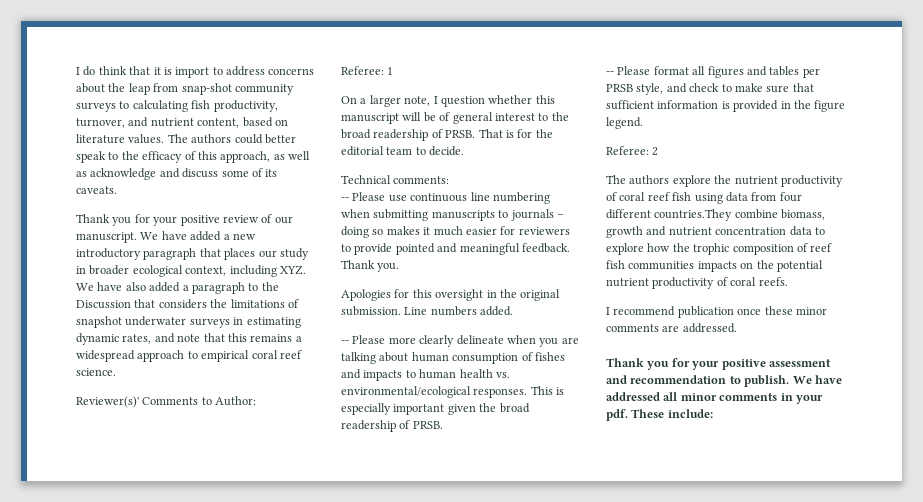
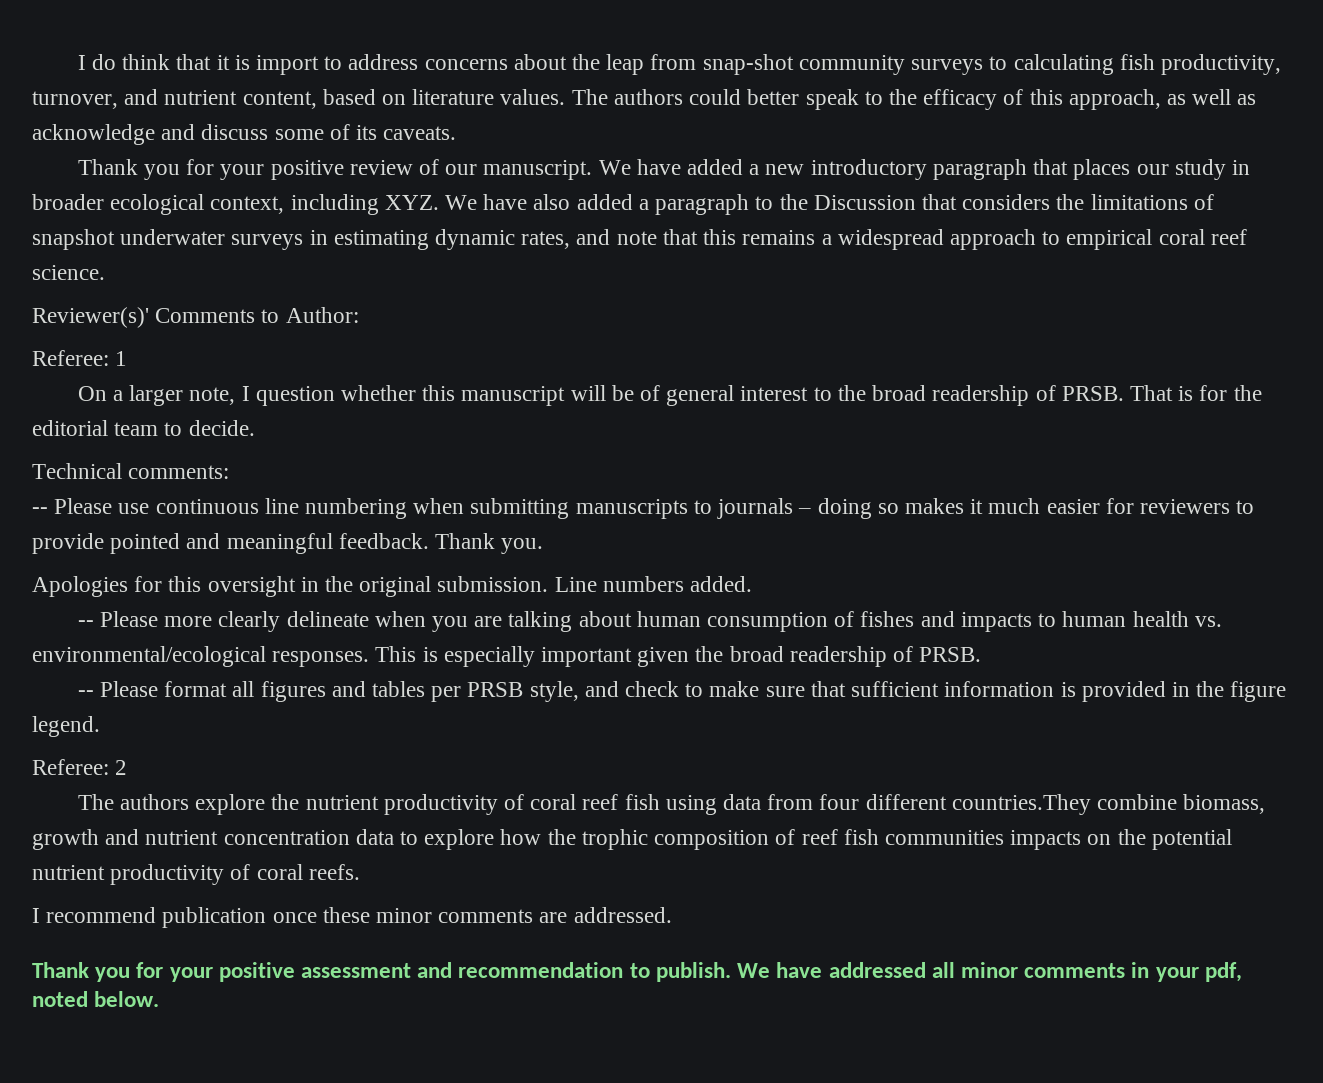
[606,409,713,421] pdf. These include: -> [1204,962,1242,982] [32,991,160,1007] pdf, noted below.

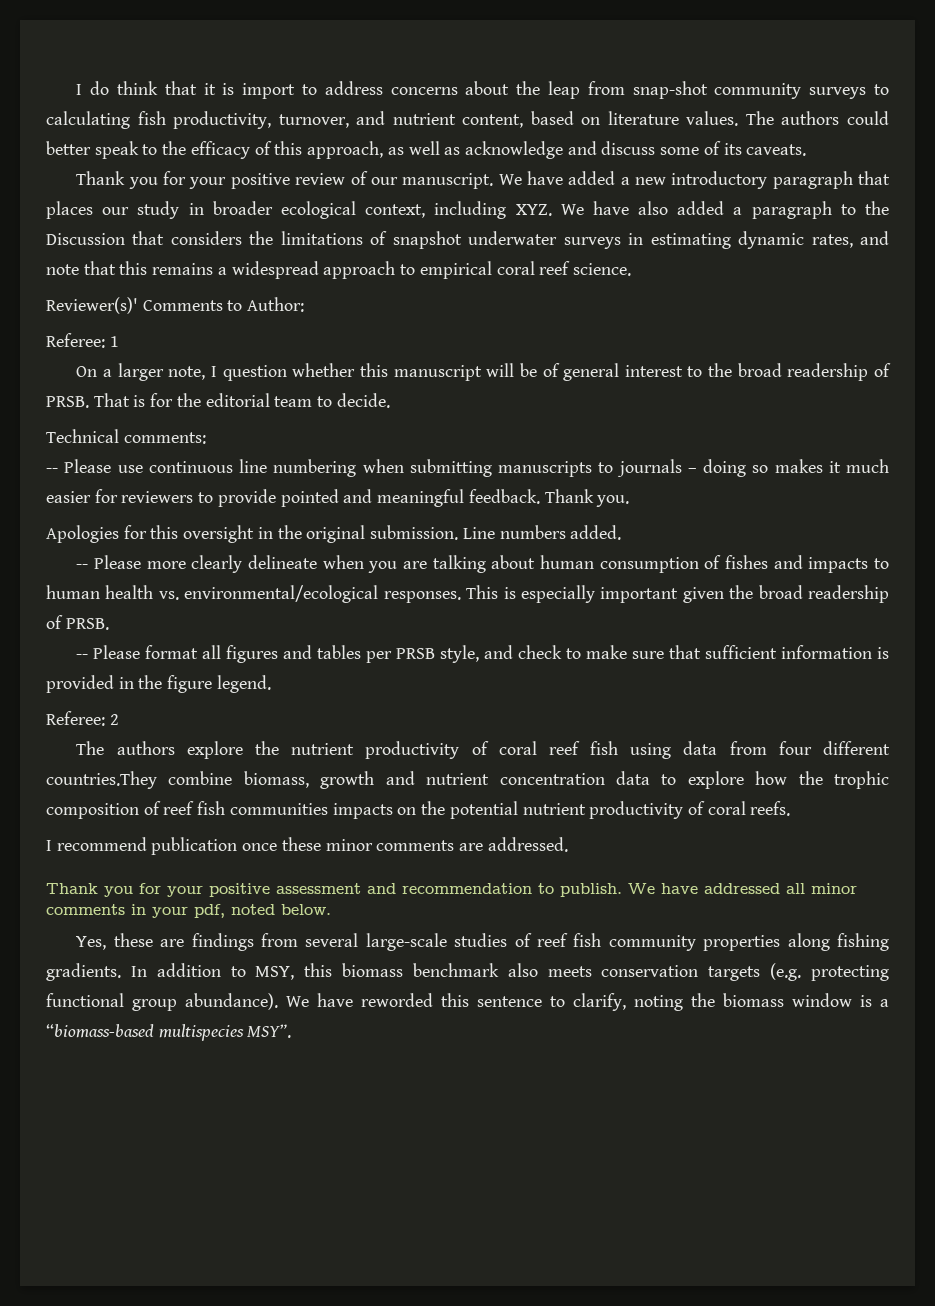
(160, 999) none -> [76,933,890,951] [46,963,889,981] [46,993,889,1011] [46,1024,292,1041] // Yes, these are findings from several large-scale studies of reef fish community properties along fishing gradients. In addition to MSY, this biomass benchmark also meets conservation targets (e.g. protecting functional group abundance). We have reworded this sentence to clarify, noting the biomass window is a “biomass-based multispecies MSY”.

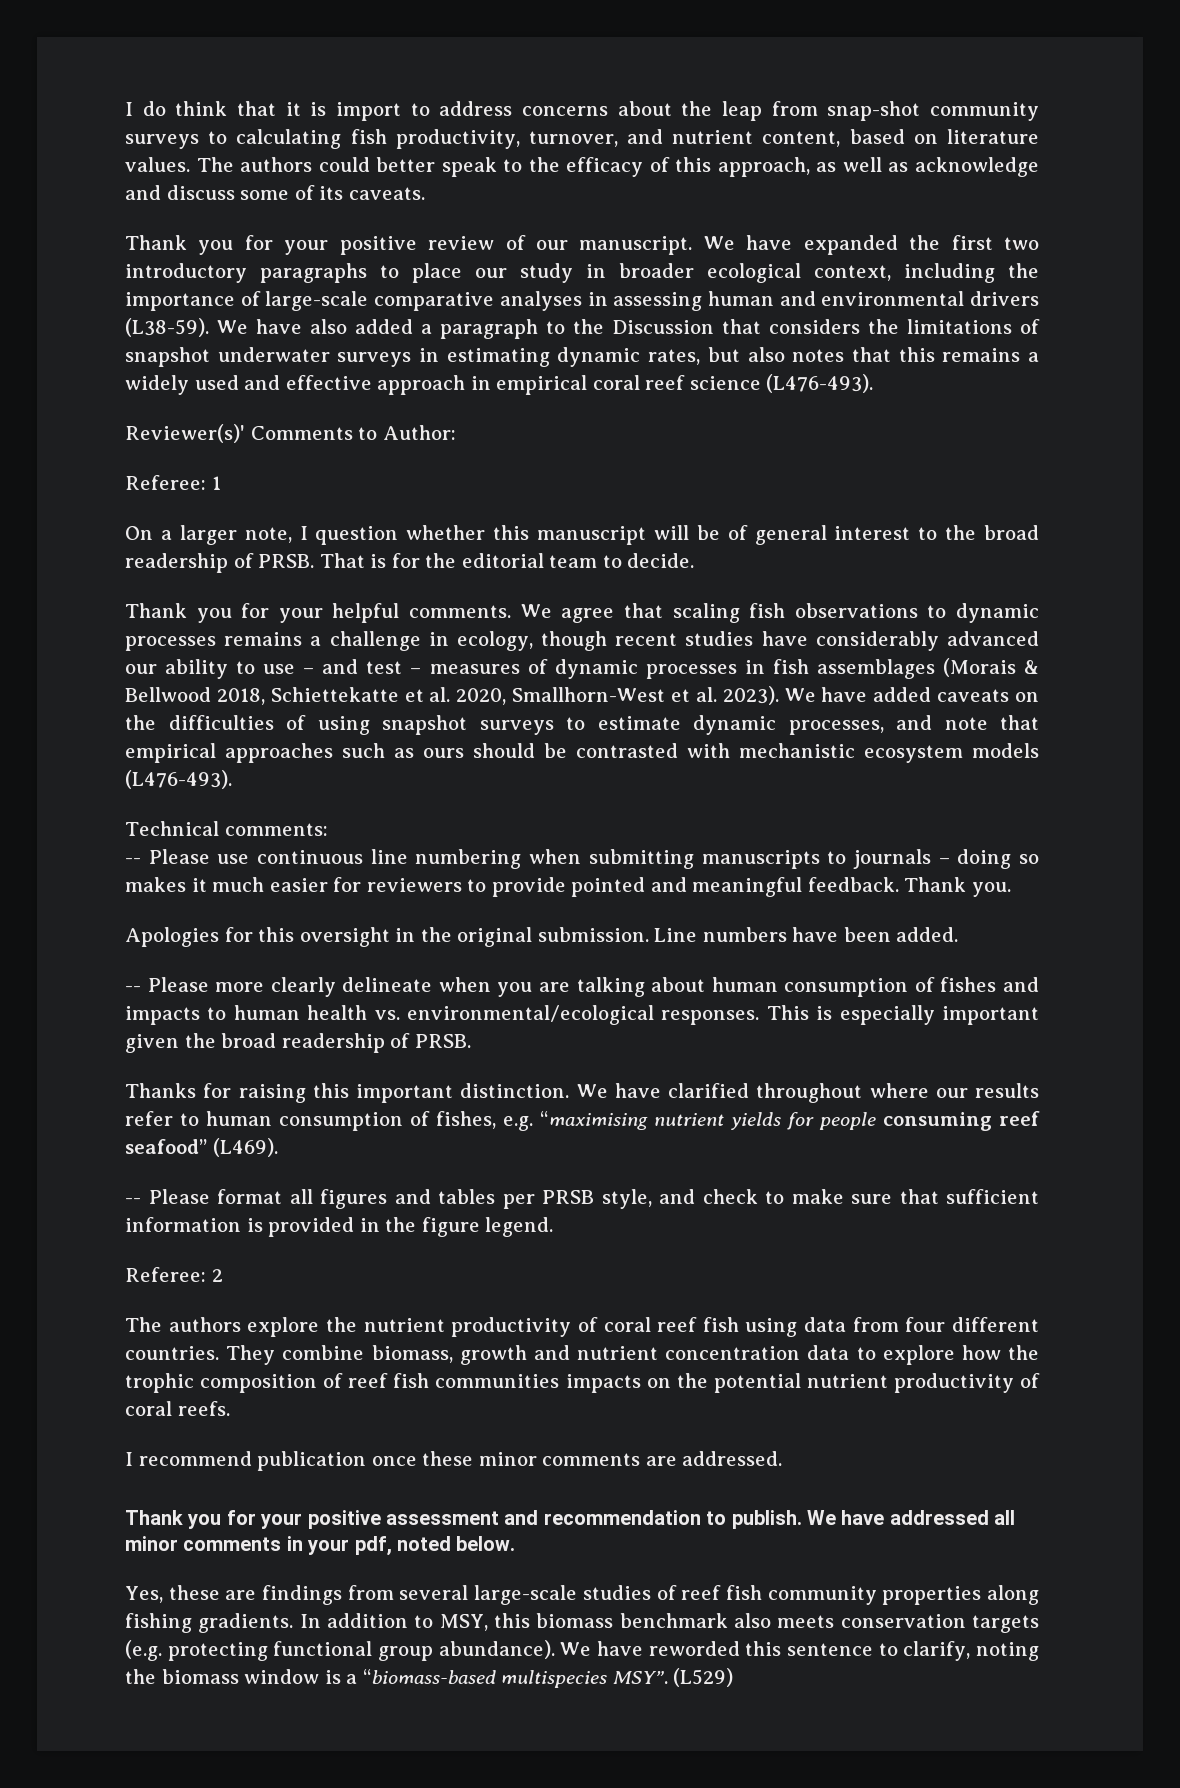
[568,171,890,189] [46,201,93,219] added a new introductory paragraph that places -> [803,235,1039,255] [125,263,462,283] expanded the first two introductory paragraphs to place
[515,204,552,216] XYZ. -> [1008,263,1039,278] [125,291,1039,311] [125,318,209,337] the importance of large-scale comparative analyses in assessing human and environmental drivers (L38-59).
[859,231,889,245] [46,264,79,275] and note -> [707,347,845,362] but also notes
[231,261,416,279] widespread approach to -> [125,375,491,395] widely used and effective approach in
[572,263,631,276] science. -> [689,374,874,393] science (L476-493).
(390, 400) none -> [125,603,1039,623] [125,631,1039,651] [125,658,1039,679] [125,686,1039,705] [125,715,1039,735] [125,743,1039,763] [125,770,232,789] // Thank you for your helpful comments. We agree that scaling fish observations to dynamic processes remains a challenge in ecology, though recent studies have considerably advanced our ability to use – and test – measures of dynamic processes in fish assemblages (Morais & Bellwood 2018, Schiettekatte et al. 2020, Smallhorn-West et al. 2023). We have added caveats on the difficulties of using snapshot surveys to estimate dynamic processes, and note that empirical approaches such as ours should be contrasted with mechanistic ecosystem models (L476-493).
(566, 532) none -> [792,927,891,942] have been
(109, 624) none -> [125,1083,1039,1103] [125,1111,1040,1131] [125,1138,278,1157] // Thanks for raising this important distinction. We have clarified throughout where our results refer to human consumption of fishes, e.g. “maximising nutrient yields for people consuming reef seafood” (L469).
[46,771,157,789] countries.They -> [125,1345,276,1365] countries. They
(292, 1031) none -> [673,1668,734,1687] (L529)

